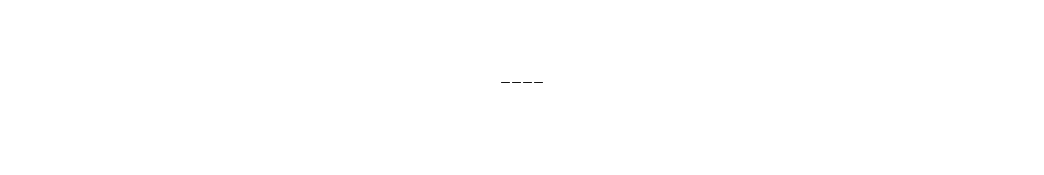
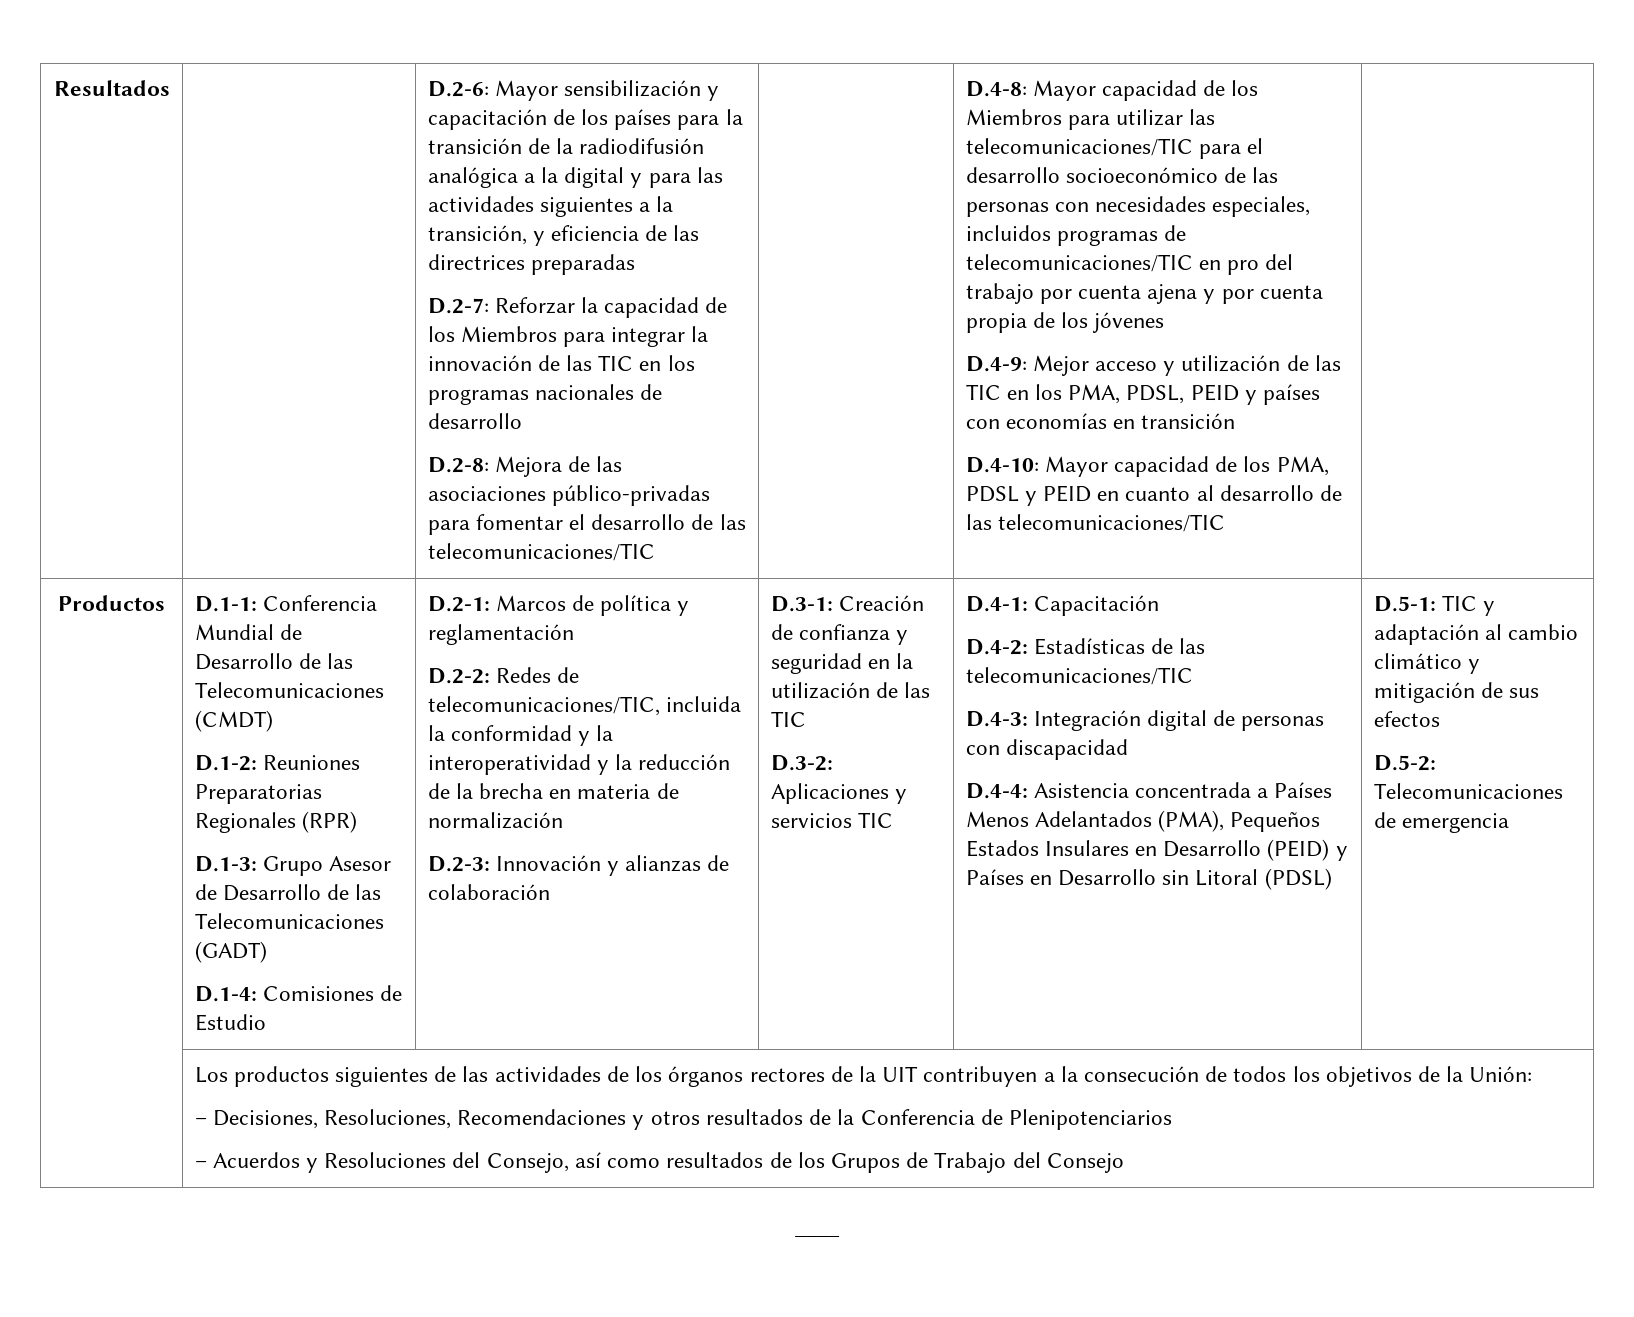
(500, 82) none -> [53,80,170,96] [427,80,720,101] [427,109,743,130] [427,138,705,154] [427,167,723,188] [427,196,674,217] [427,225,700,246] [427,254,635,275] [427,297,728,318] [427,326,709,347] [427,355,695,371] [427,384,663,405] [427,413,522,429] [427,456,623,477] [427,485,710,506] [427,514,746,535] [427,543,655,561] [965,80,1259,101] [965,109,1216,130] [965,138,1264,159] [965,167,1279,183] [965,196,1311,217] [965,225,1187,246] [965,254,1294,275] [965,283,1323,304] [965,312,1165,333] [965,355,1341,376] [965,384,1321,405] [965,413,1236,429] [965,456,1329,477] [965,485,1343,506] [965,514,1225,532] [58,595,165,611] [194,595,377,612] [194,624,302,640] [194,653,354,670] [194,682,384,698] [194,710,273,732] [194,755,360,771] [194,784,322,804] [194,811,357,833] [194,856,392,876] [194,884,382,901] [194,913,384,929] [194,941,267,963] [194,985,403,1002] [194,1014,266,1031] [427,595,690,616] [427,624,574,645] [427,667,580,684] [427,696,741,716] [427,725,614,746] [427,754,731,775] [427,783,679,799] [427,812,563,829] [427,855,730,876] [427,884,550,900] [770,595,924,612] [770,624,909,645] [770,653,914,674] [770,682,931,699] [770,711,806,727] [770,755,833,771] [770,783,907,804] [770,812,893,828] [965,595,1159,616] [965,638,1206,655] [965,667,1193,685] [965,710,1325,731] [965,739,1128,760] [965,782,1333,799] [965,810,1321,832] [965,839,1348,861] [965,868,1332,890] [1373,595,1496,616] [1373,624,1579,645] [1373,653,1480,674] [1373,682,1540,703] [1373,711,1440,727] [1373,755,1436,771] [1373,783,1563,799] [1373,812,1509,833] [194,1066,1533,1087] [194,1109,1172,1130] [194,1152,1124,1173] Resultados | | D.2-6: Mayor sensibilización y capacitación de los países para la transición de la radiodifusión analógica a la digital y para las actividades siguientes a la transición, y eficiencia de las directrices preparadas // D.2-7: Reforzar la capacidad de los Miembros para integrar la innovación de las TIC en los programas nacionales de desarrollo // D.2-8: Mejora de las asociaciones público-privadas para fomentar el desarrollo de las telecomunicaciones/TIC | | D.4-8: Mayor capacidad de los Miembros para utilizar las telecomunicaciones/TIC para el desarrollo socioeconómico de las personas con necesidades especiales, incluidos programas de telecomunicaciones/TIC en pro del trabajo por cuenta ajena y por cuenta propia de los jóvenes // D.4-9: Mejor acceso y utilización de las TIC en los PMA, PDSL, PEID y países con economías en transición // D.4-10: Mayor capacidad de los PMA, PDSL y PEID en cuanto al desarrollo de las telecomunicaciones/TIC | // Productos | D.1-1: Conferencia Mundial de Desarrollo de las Telecomunicaciones (CMDT) // D.1-2: Reuniones Preparatorias Regionales (RPR) // D.1-3: Grupo Asesor de Desarrollo de las Telecomunicaciones (GADT) // D.1-4: Comisiones de Estudio | D.2-1: Marcos de política y reglamentación // D.2-2: Redes de telecomunicaciones/TIC, incluida la conformidad y la interoperatividad y la reducción de la brecha en materia de normalización // D.2-3: Innovación y alianzas de colaboración | D.3-1: Creación de confianza y seguridad en la utilización de las TIC // D.3-2: Aplicaciones y servicios TIC | D.4-1: Capacitación // D.4-2: Estadísticas de las telecomunicaciones/TIC // D.4-3: Integración digital de personas con discapacidad // D.4-4: Asistencia concentrada a Países Menos Adelantados (PMA), Pequeños Estados Insulares en Desarrollo (PEID) y Países en Desarrollo sin Litoral (PDSL) | D.5-1: TIC y adaptación al cambio climático y mitigación de sus efectos // D.5-2: Telecomunicaciones de emergencia // | Los productos siguientes de las actividades de los órganos rectores de la UIT contribuyen a la consecución de todos los objetivos de la Unión: // – Decisiones, Resoluciones, Recomendaciones y otros resultados de la Conferencia de Plenipotenciarios // – Acuerdos y Resoluciones del Consejo, así como resultados de los Grupos de Trabajo del Consejo //

